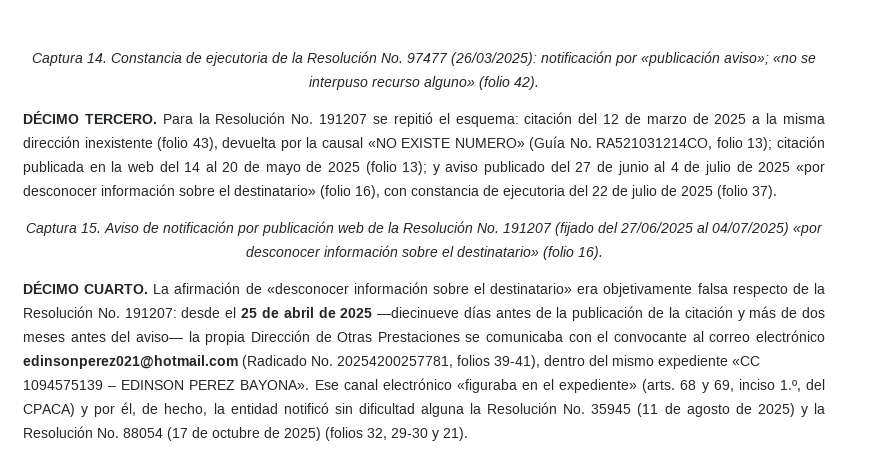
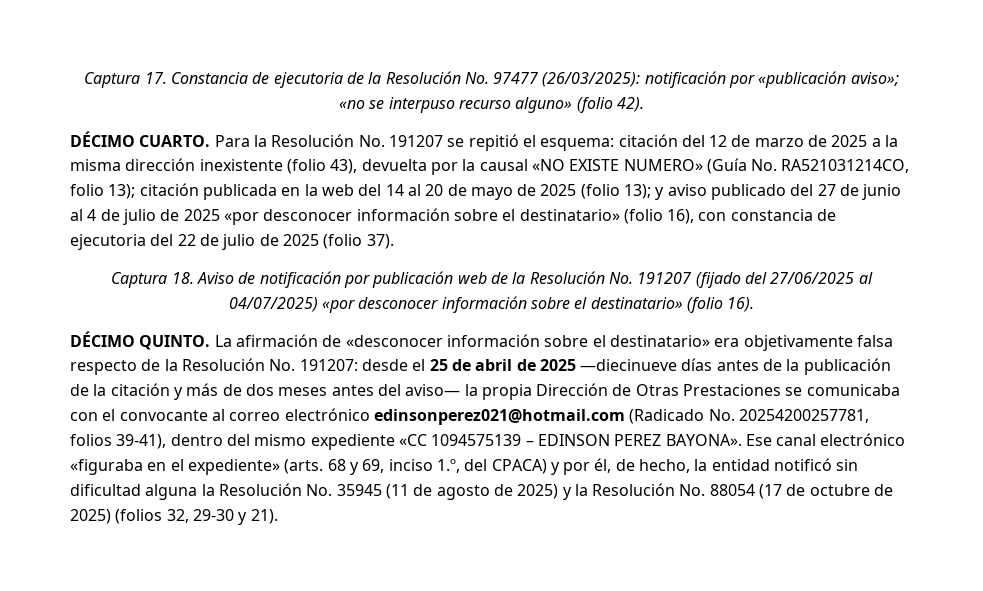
[32,53,107,66] Captura 14. -> [84,72,167,88] Captura 17.
[84,114,157,124] TERCERO. -> [139,135,211,147] CUARTO.
[81,223,101,233] 15. -> [171,272,194,284] 18.
[84,284,149,294] CUARTO. -> [139,335,211,350] QUINTO.

